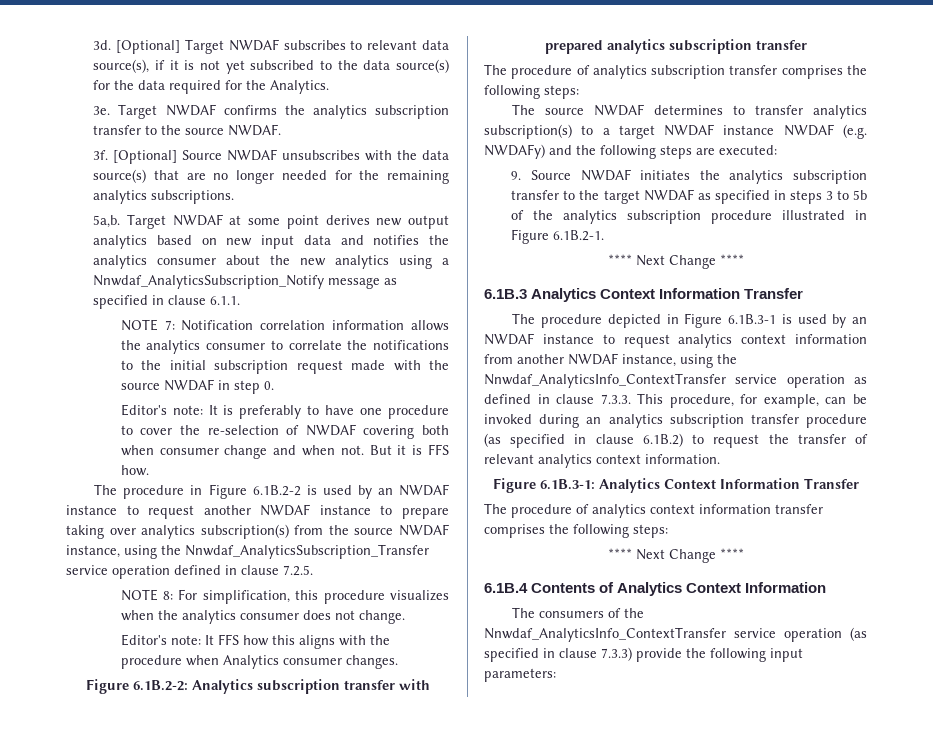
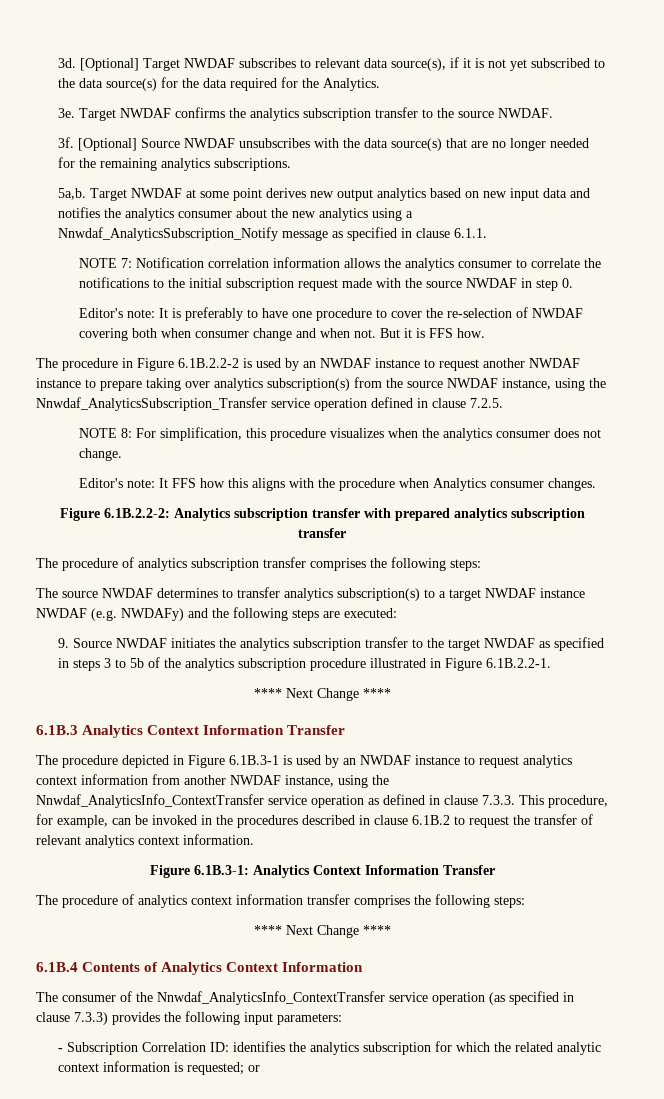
[252,485,301,496] 6.1B.2-2 -> [178,358,239,368] 6.1B.2.2-2
[132,680,188,691] 6.1B.2-2: -> [103,508,170,518] 6.1B.2.2-2:
[553,230,605,241] 6.1B.2-1. -> [485,658,551,668] 6.1B.2.2-1.
[539,414,867,428] [484,433,683,448] during an analytics subscription transfer procedure (as specified in clause 6.1B.2) -> [201,815,450,828] in the procedures described in clause 6.1B.2
[539,611,605,618] consumers -> [62,995,116,1002] consumer
[636,648,682,662] provide -> [112,1012,160,1025] provides
(556, 675) none -> [57,1041,601,1055] [57,1061,260,1075] // - Subscription Correlation ID: identifies the analytics subscription for which the related analytic context information is requested; or

